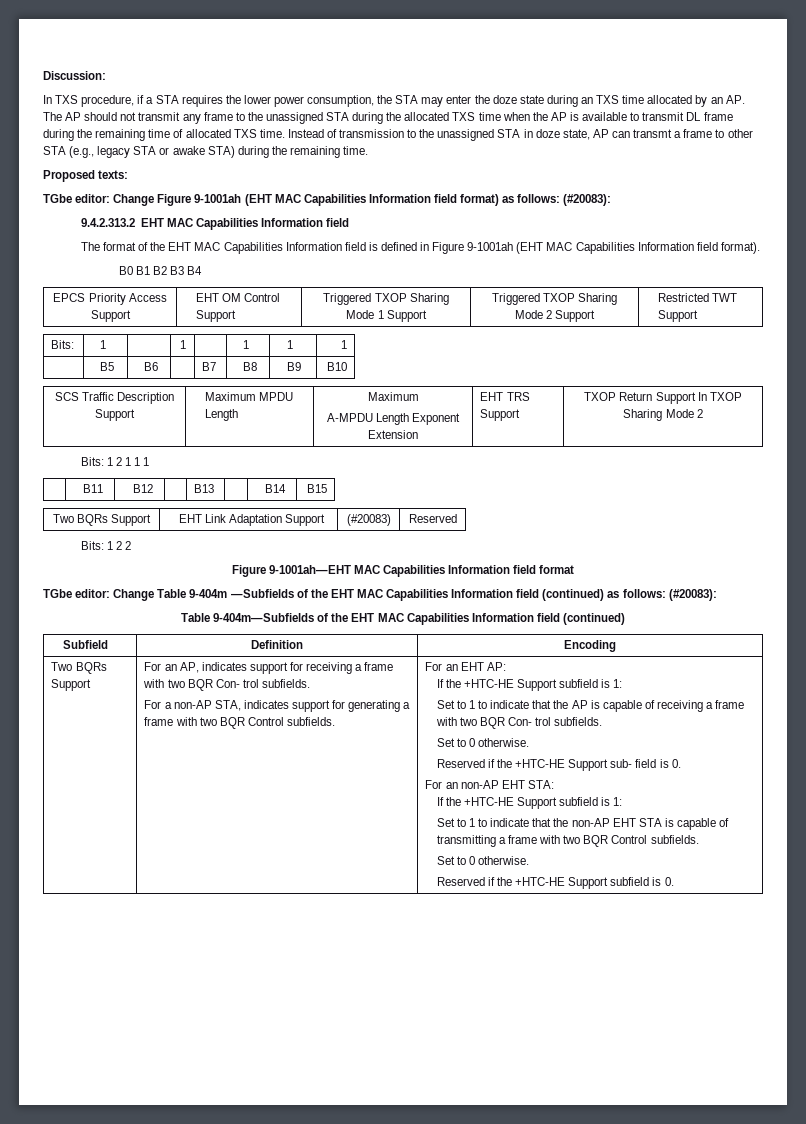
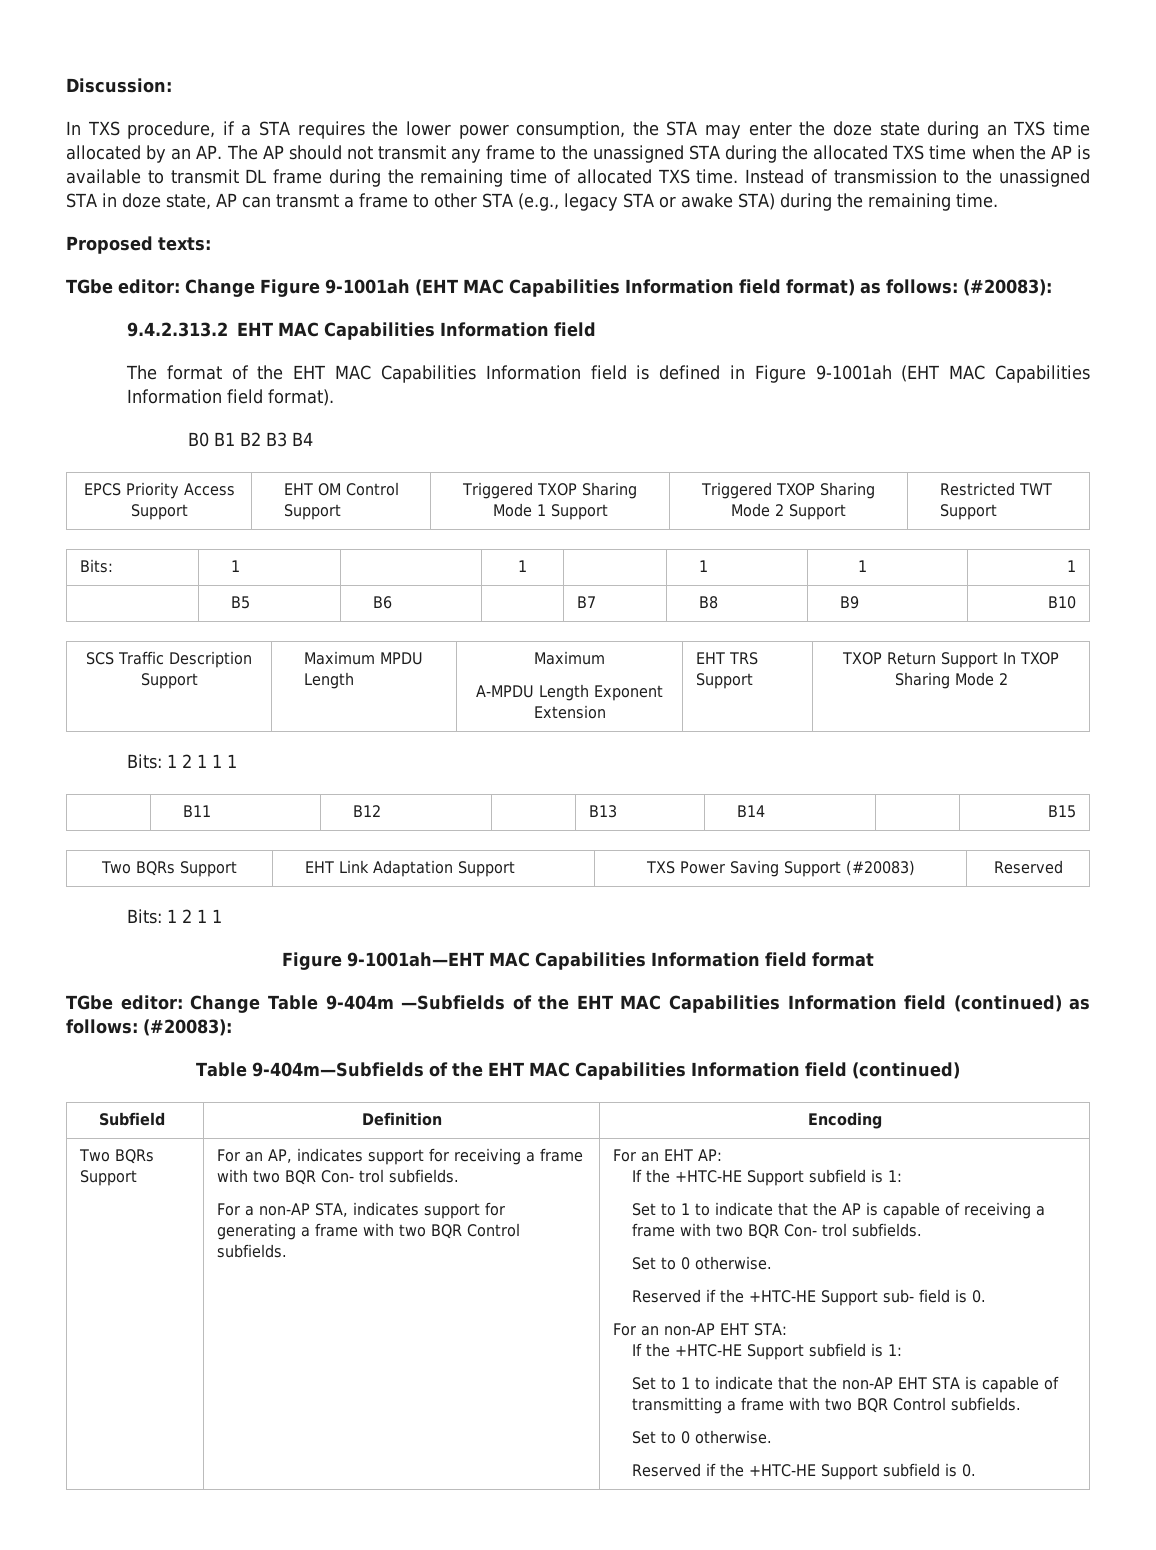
[265,484,287,493] | B14 -> [736,805,765,817] B14 |
(326, 520) none -> [645,860,841,877] TXS Power Saving Support
[125,541,132,550] 2 -> [197,909,223,923] 1 1

